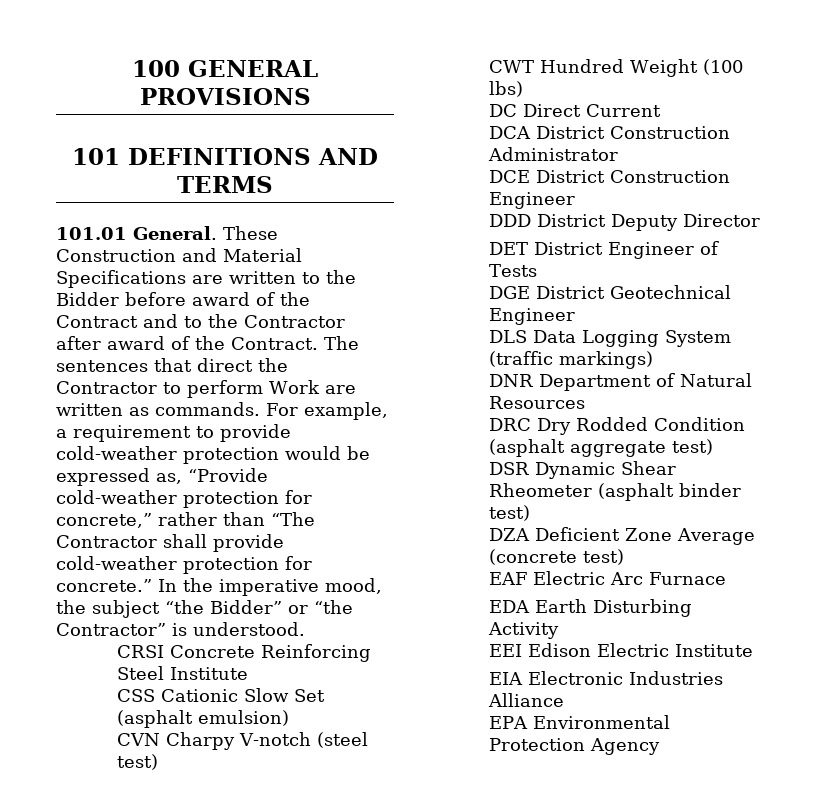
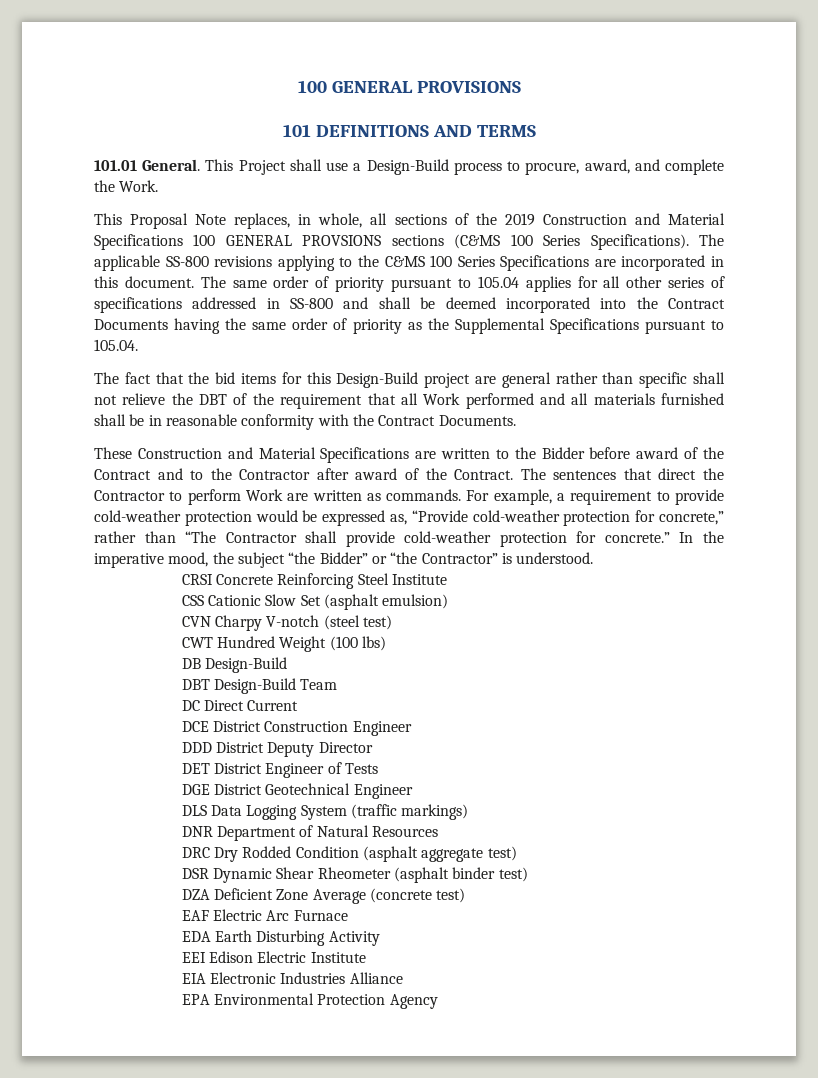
(217, 233) none -> [205,159,724,175] [94,180,159,192] [94,213,726,229] [94,234,725,250] [94,255,724,271] [94,276,726,292] [94,297,726,313] [94,318,724,334] [94,339,138,351] [94,372,725,388] [94,393,724,409] [94,414,516,430] This Project shall use a Design-Build process to procure, award, and complete the Work. // This Proposal Note replaces, in whole, all sections of the 2019 Construction and Material Specifications 100 GENERAL PROVSIONS sections (C&MS 100 Series Specifications). The applicable SS-800 revisions applying to the C&MS 100 Series Specifications are incorporated in this document. The same order of priority pursuant to 105.04 applies for all other series of specifications addressed in SS-800 and shall be deemed incorporated into the Contract Documents having the same order of priority as the Supplemental Specifications pursuant to 105.04. // The fact that the bid items for this Design-Build project are general rather than specific shall not relieve the DBT of the requirement that all Work performed and all materials furnished shall be in reasonable conformity with the Contract Documents. //
(524, 89) none -> [181,657,288,673] [181,678,338,694] // DB Design-Build // DBT Design-Build Team
[489,126,731,139] [488,147,619,161] // DCA District Construction Administrator -> (299, 705) none

